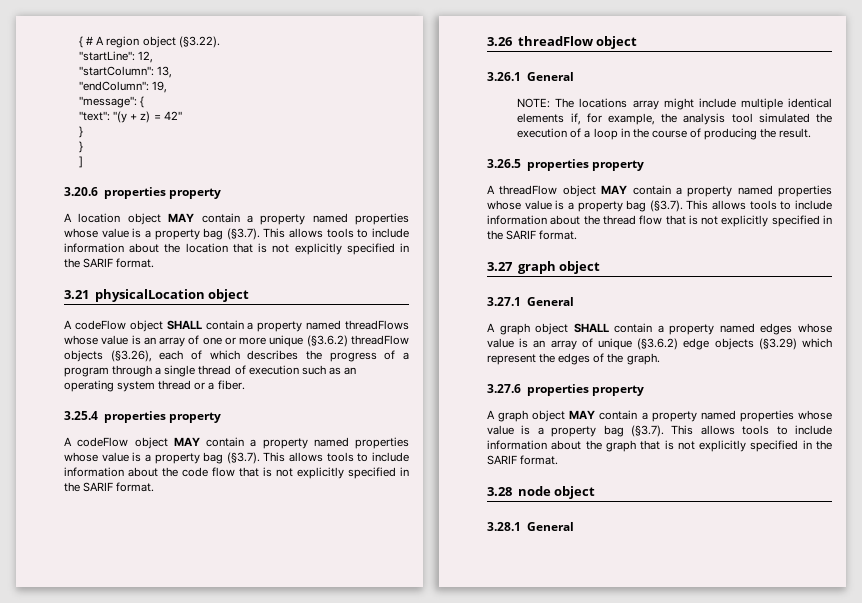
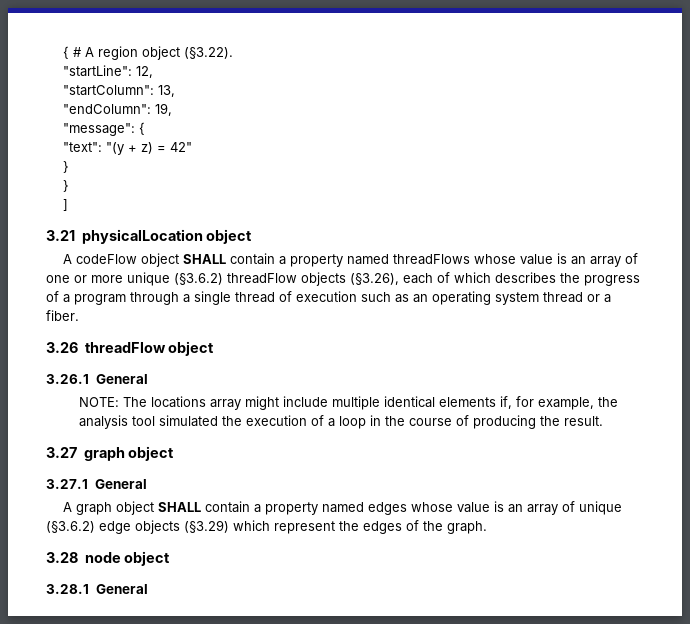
[64,187,221,199] [64,213,409,225] [64,228,409,240] [64,243,410,255] [64,258,155,268] // 3.20.6 properties property // A location object MAY contain a property named properties whose value is a property bag (§3.7). This allows tools to include information about the location that is not explicitly specified in the SARIF format. -> (68, 205) none
[64,411,221,423] [64,437,409,449] [64,452,409,464] [64,467,409,479] [64,482,155,492] // 3.25.4 properties property // A codeFlow object MAY contain a property named properties whose value is a property bag (§3.7). This allows tools to include information about the code flow that is not explicitly specified in the SARIF format. -> (79, 315) none
[487,159,644,171] [487,185,832,197] [487,200,832,212] [487,215,832,227] [487,230,578,240] // 3.26.5 properties property // A threadFlow object MAY contain a property named properties whose value is a property bag (§3.7). This allows tools to include information about the thread flow that is not explicitly specified in the SARIF format. -> (604, 421) none
[487,384,644,396] [487,410,832,422] [487,425,832,437] [487,440,832,452] [487,455,559,465] // 3.27.6 properties property // A graph object MAY contain a property named properties whose value is a property bag (§3.7). This allows tools to include information about the graph that is not explicitly specified in the SARIF format. -> (487, 527) none

